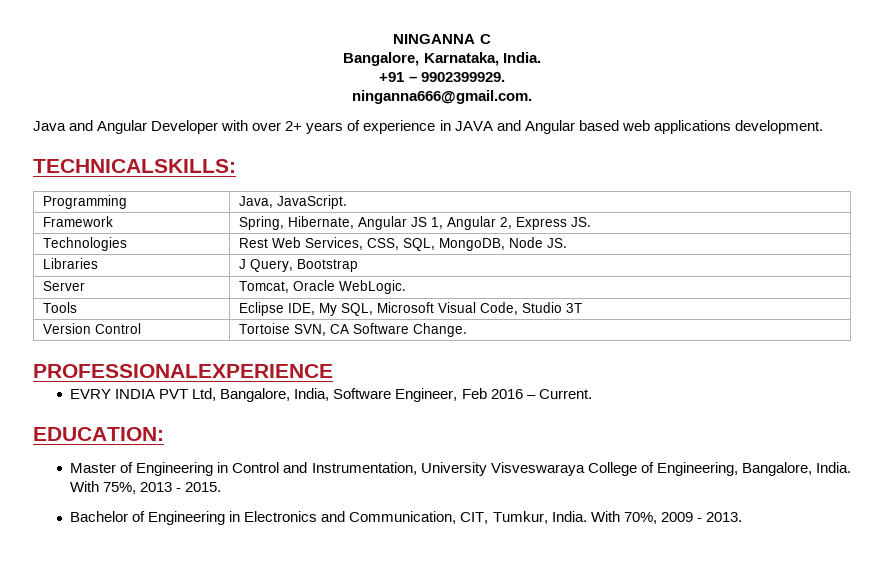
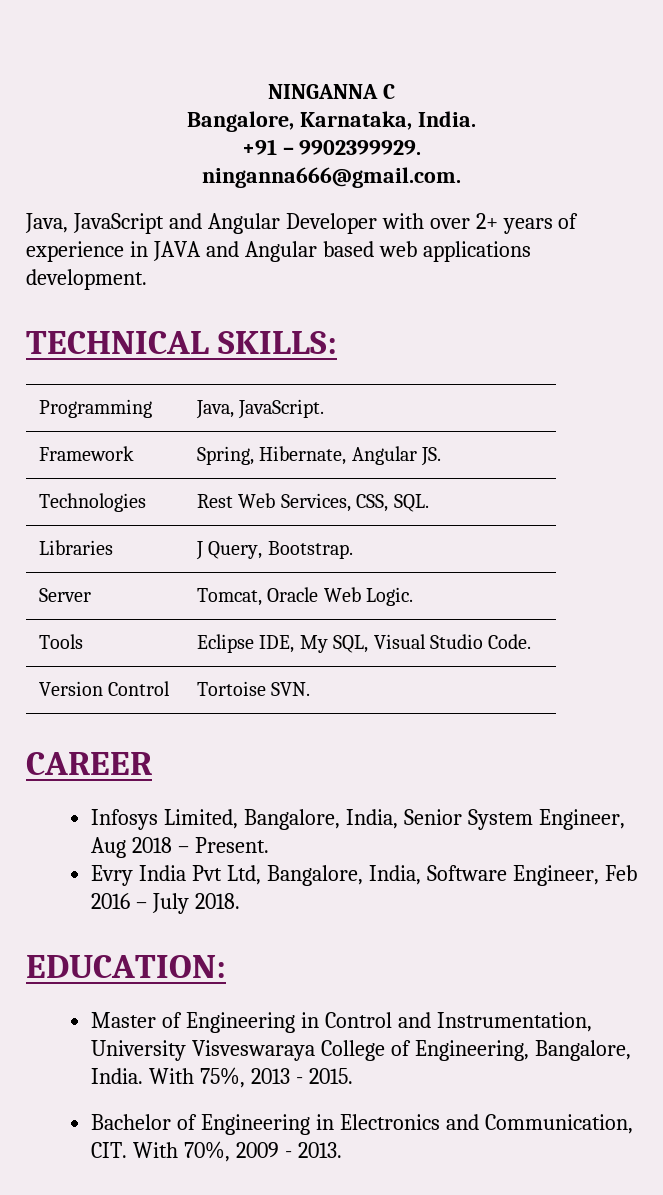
[33,121,66,131] Java -> [25,213,164,234] Java, JavaScript
[33,159,236,173] TECHNICALSKILLS: -> [26,331,338,354] TECHNICAL SKILLS:
[411,216,568,230] JS 1, Angular 2, Express -> (417, 455) none
[403,237,568,251] SQL, MongoDB, Node JS. -> [393,494,429,512] SQL.
[297,259,359,272] Bootstrap -> [267,541,353,559] Bootstrap.
[339,280,407,294] WebLogic. -> [323,587,414,606] Web Logic.
[377,302,583,315] [43,323,142,334] [239,323,468,337] [33,364,333,378] [70,389,189,399] Microsoft Visual Code, Studio 3T // Version Control | Tortoise SVN, CA Software Change. // PROFESSIONALEXPERIENCE // EVRY INDIA PVT -> [373,634,532,649] [38,681,171,696] [196,681,311,696] [26,752,153,775] [91,809,625,830] [91,837,269,858] [91,865,222,886] Visual Studio Code. // Version Control | Tortoise SVN. // CAREER // Infosys Limited, Bangalore, India, Senior System Engineer, Aug 2018 – Present. // Evry India Pvt
[538,389,592,399] Current. -> [151,893,240,914] July 2018.
[460,511,587,524] CIT, Tumkur, India. -> [91,1142,128,1158] CIT.

